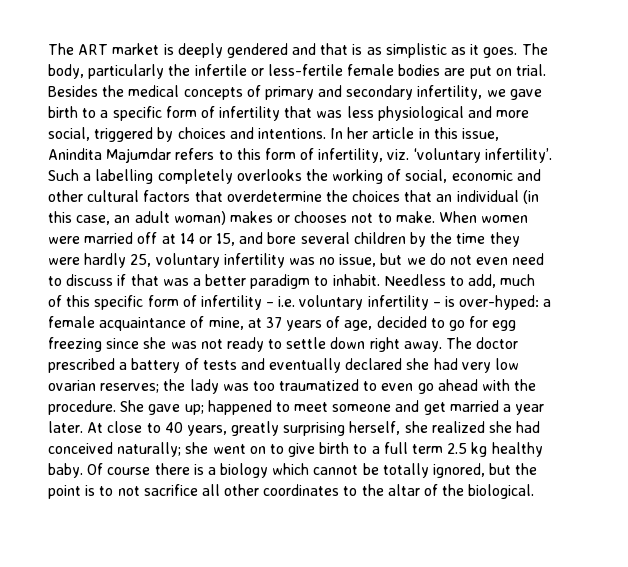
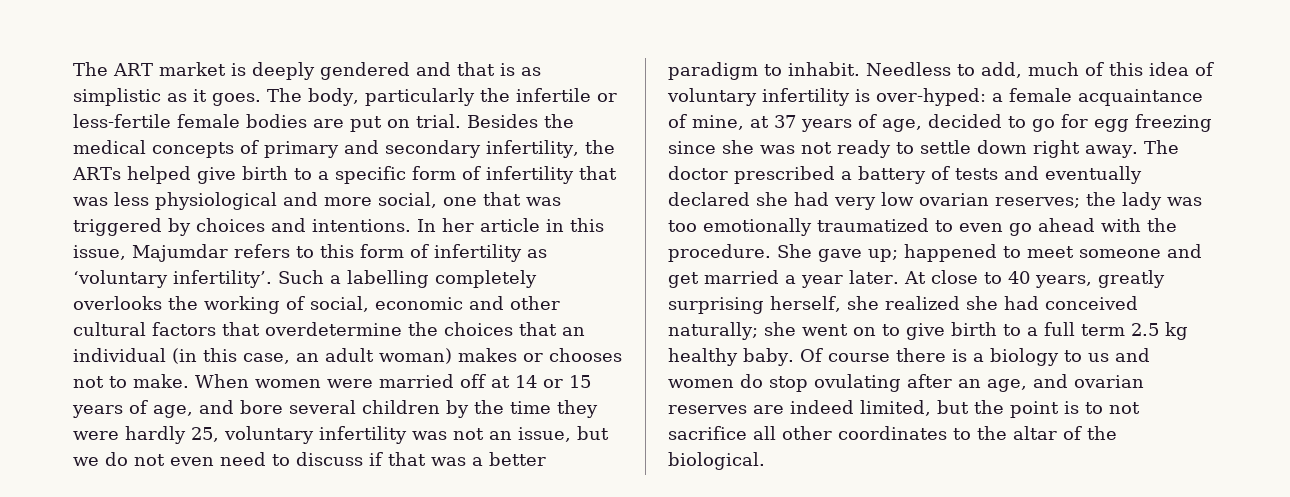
[486,89,542,100] we gave -> [584,140,615,154] [72,166,236,184] the ARTs helped give
(90, 134) none -> [443,192,561,206] one that was
[48,148,102,160] Anindita -> (126, 252) none
[318,148,410,163] infertility, viz. -> [434,244,547,262] infertility as
[216,233,236,246] 15, -> [569,375,591,388] [72,400,193,418] 15 years of age,
[319,257,336,265] no -> [453,428,512,440] not an
[94,295,441,310] specific form of infertility – i.e. voluntary infertility – -> [1149,62,1214,76] [667,88,850,106] idea of voluntary infertility
(275, 386) none -> [703,218,812,236] emotionally
[272,463,486,478] which cannot be totally ignored, -> [1063,348,1150,362] [668,374,1144,392] [668,400,931,416] to us and women do stop ovulating after an age, and ovarian reserves are indeed limited,

